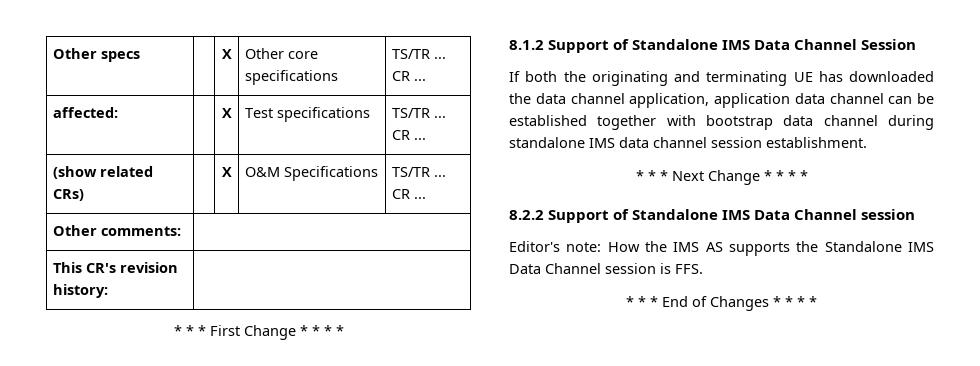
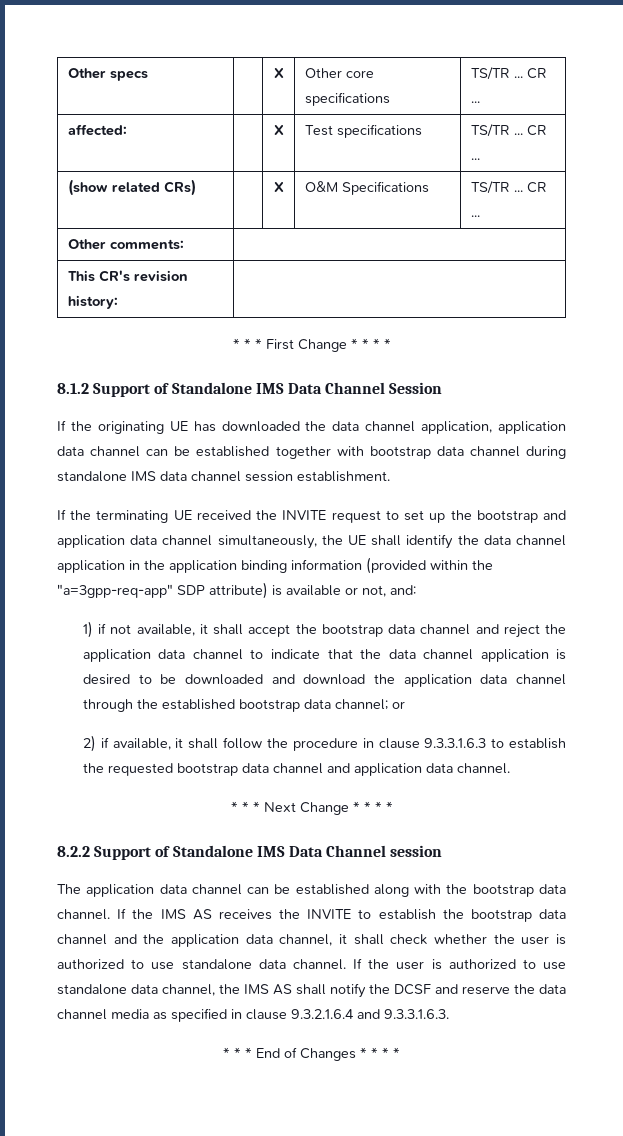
[525,71,558,82] both -> (66, 425) none
[674,71,788,86] and terminating -> (164, 427) none
(867, 142) none -> [57,509,566,523] [57,534,566,549] [57,557,493,574] [57,582,416,599] [82,621,566,638] [82,649,566,662] [82,674,566,687] [82,699,405,712] [82,735,566,752] [82,763,510,776] // If the terminating UE received the INVITE request to set up the bootstrap and application data channel simultaneously, the UE shall identify the data channel application in the application binding information (provided within the "a=3gpp-req-app" SDP attribute) is available or not, and: // 1) if not available, it shall accept the bootstrap data channel and reject the application data channel to indicate that the data channel application is desired to be downloaded and download the application data channel through the established bootstrap data channel; or // 2) if available, it shall follow the procedure in clause 9.3.3.1.6.3 to establish the requested bootstrap data channel and application data channel.
[509,241,934,256] [509,263,703,274] Editor's note: How the IMS AS supports the Standalone IMS Data Channel session is FFS. -> [57,884,566,897] [57,908,566,922] [57,934,567,947] [57,958,567,970] [57,983,566,998] [57,1008,449,1022] The application data channel can be established along with the bootstrap data channel. If the IMS AS receives the INVITE to establish the bootstrap data channel and the application data channel, it shall check whether the user is authorized to use standalone data channel. If the user is authorized to use standalone data channel, the IMS AS shall notify the DCSF and reserve the data channel media as specified in clause 9.3.2.1.6.4 and 9.3.3.1.6.3.

